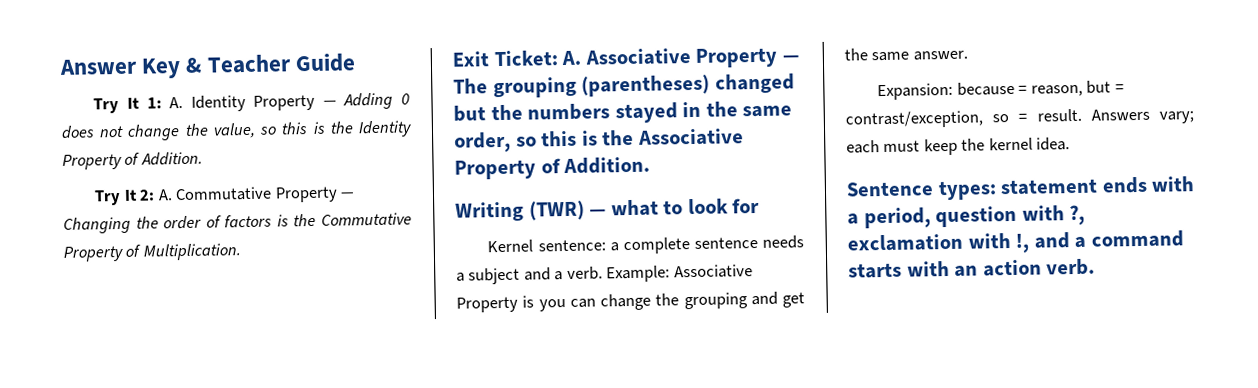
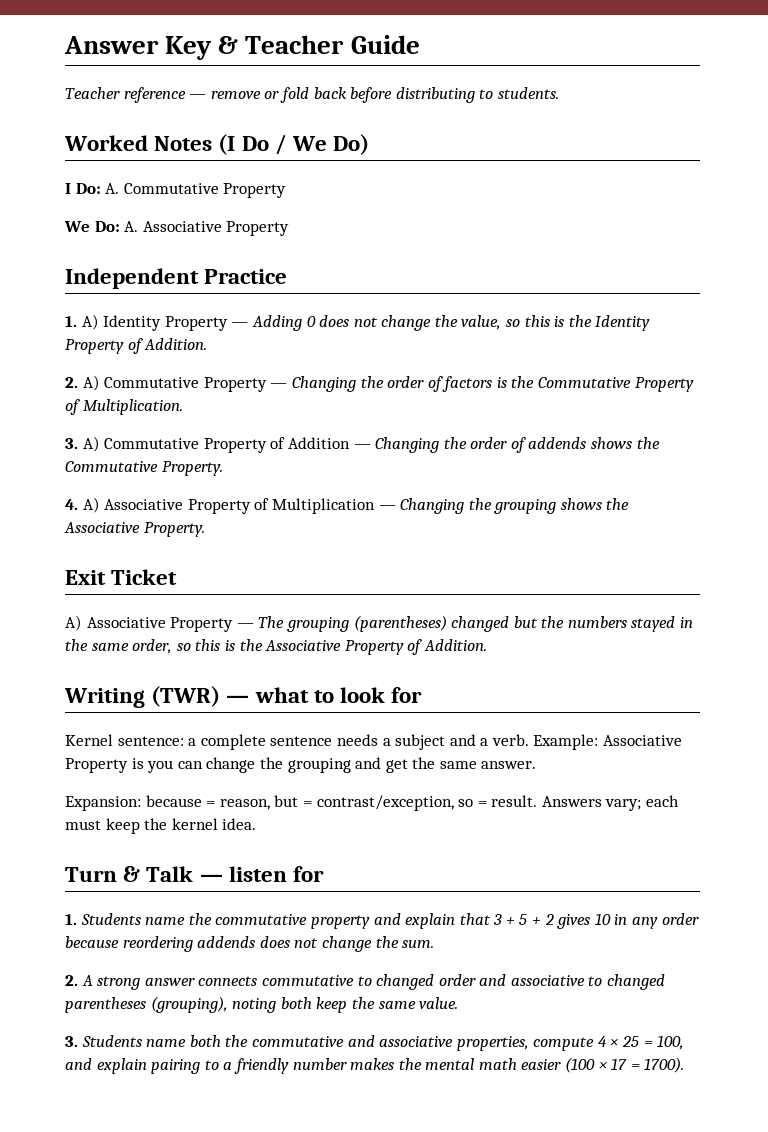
[93,96,184,114] Try It 1: A. -> [65,87,559,103] [64,134,370,155] [65,183,287,198] [64,221,290,236] [65,268,288,289] [65,314,99,330] Teacher reference — remove or fold back before distributing to students. // Worked Notes (I Do / We Do) // I Do: A. Commutative Property // We Do: A. Associative Property // Independent Practice // 1. A)
[94,189,173,206] Try It 2: A. -> [65,375,100,391] 2. A)
(241, 252) none -> [65,436,660,453] [65,461,223,476] [65,497,630,514] [64,522,205,537] // 3. A) Commutative Property of Addition — Changing the order of addends shows the Commutative Property. // 4. A) Associative Property of Multiplication — Changing the grouping shows the Associative Property.
[493,50,582,67] Ticket: A. -> [111,569,178,585] [65,615,82,631] Ticket // A)
[846,176,1196,201] [847,204,1086,229] [847,230,1184,253] [848,258,1096,279] Sentence types: statement ends with a period, question with ?, exclamation with !, and a command starts with an action verb. -> [65,866,325,882] [65,913,699,929] [65,936,435,952] [65,974,666,990] [65,996,459,1013] [65,1035,685,1051] [65,1057,685,1074] Turn & Talk — listen for // 1. Students name the commutative property and explain that 3 + 5 + 2 gives 10 in any order because reordering addends does not change the sum. // 2. A strong answer connects commutative to changed order and associative to changed parentheses (grouping), noting both keep the same value. // 3. Students name both the commutative and associative properties, compute 4 × 25 = 100, and explain pairing to a friendly number makes the mental math easier (100 × 17 = 1700).

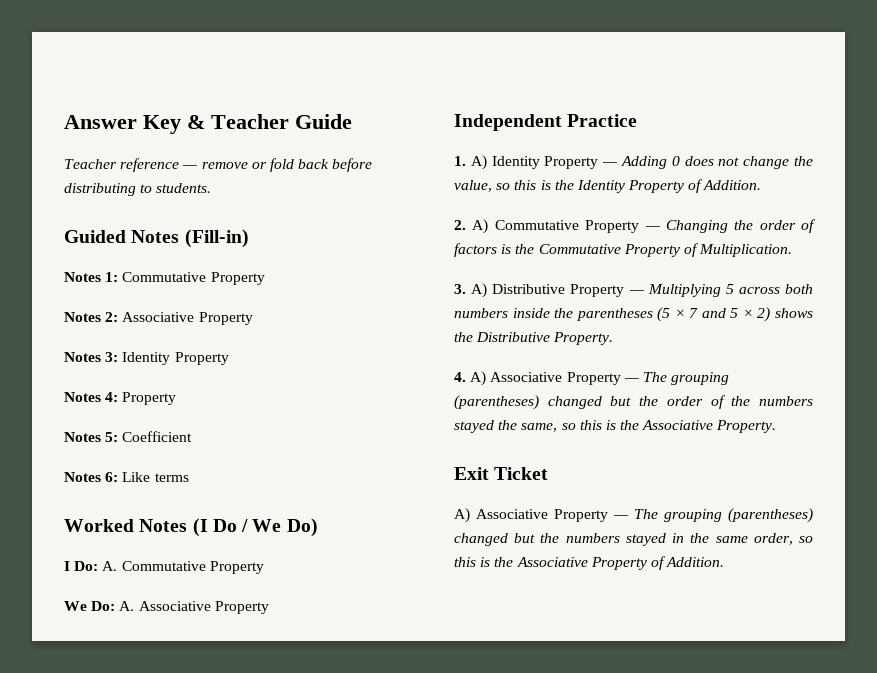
(559, 93) none -> [64,229,249,248] [64,272,265,285] [64,312,253,325] [64,352,229,365] [64,392,177,405] [64,431,193,442] [64,472,189,482] // Guided Notes (Fill-in) // Notes 1: Commutative Property // Notes 2: Associative Property // Notes 3: Identity Property // Notes 4: Property // Notes 5: Coefficient // Notes 6: Like terms
[104,437,660,453] [65,461,158,472] Commutative Property of Addition — Changing the order of addends shows the Commutative -> [492,284,813,297] [454,307,813,322] [454,332,551,342] Distributive Property — Multiplying 5 across both numbers inside the parentheses (5 × 7 and 5 × 2) shows the Distributive
[254,498,602,514] of Multiplication — Changing the grouping shows -> [623,372,730,385] [454,395,813,410] [454,420,616,433] — The grouping (parentheses) changed but the order of the numbers stayed the same, so this is
[64,686,423,708] [65,734,683,750] [65,757,537,773] [65,795,680,811] [65,818,257,834] [65,866,325,882] [65,913,699,929] [65,936,435,952] [65,974,666,990] [65,996,459,1013] [65,1035,685,1051] [65,1057,685,1074] // Writing (TWR) — what to look for // Kernel sentence: a complete sentence needs a subject and a verb. Example: Associative Property is you can change the grouping and get the same answer. // Expansion: because = reason, but = contrast/exception, so = result. Answers vary; each must keep the kernel idea. // Turn & Talk — listen for // 1. Students name the commutative property and explain that 3 + 5 + 2 gives 10 in any order because reordering addends does not change the sum. // 2. A strong answer connects commutative to changed order and associative to changed parentheses (grouping), noting both keep the same value. // 3. Students name both the commutative and associative properties, compute 4 × 25 = 100, and explain pairing to a friendly number makes the mental math easier (100 × 17 = 1700). -> (725, 562) none

